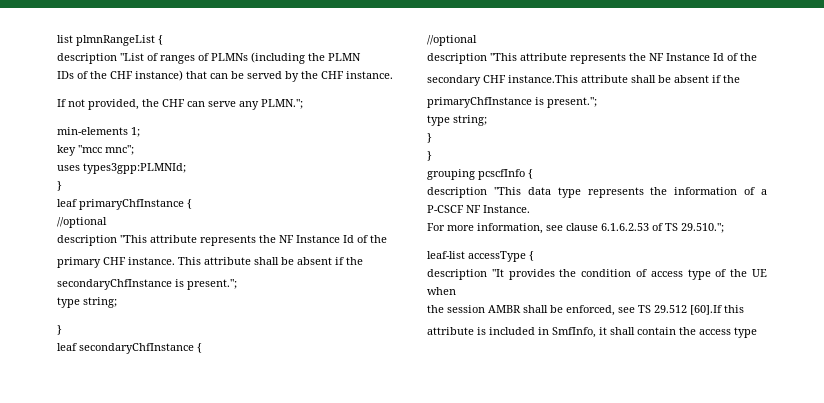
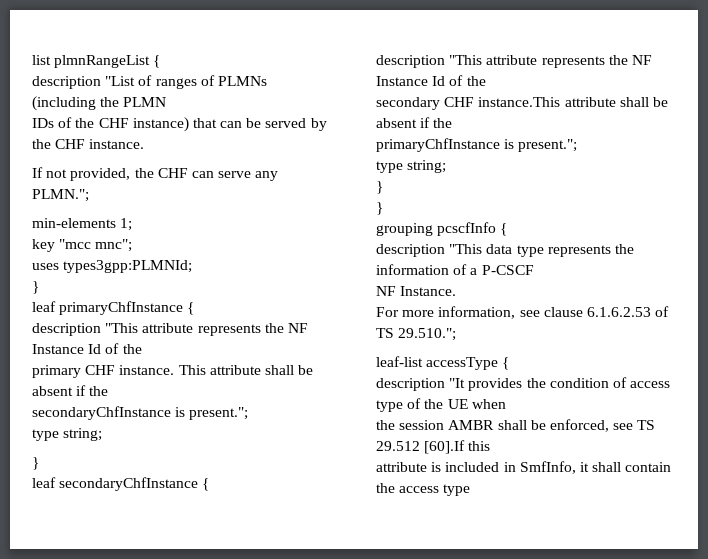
[57,217,107,228] // //optional -> (195, 308) none
[427,35,477,46] // //optional -> (210, 484) none
(464, 209) none -> (534, 270) //

